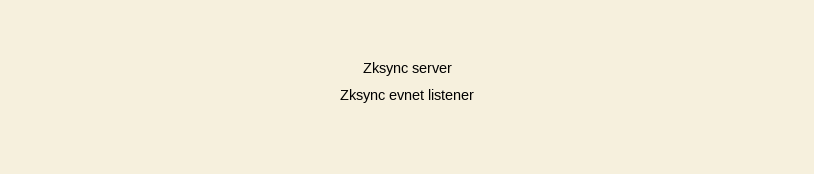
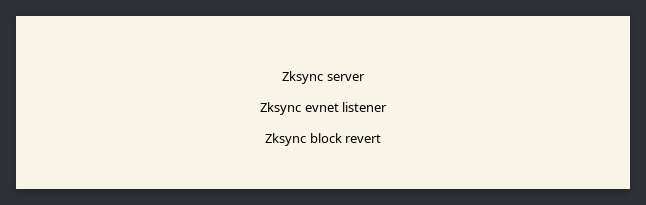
(474, 94) none -> [264,133,382,146] // Zksync block revert

